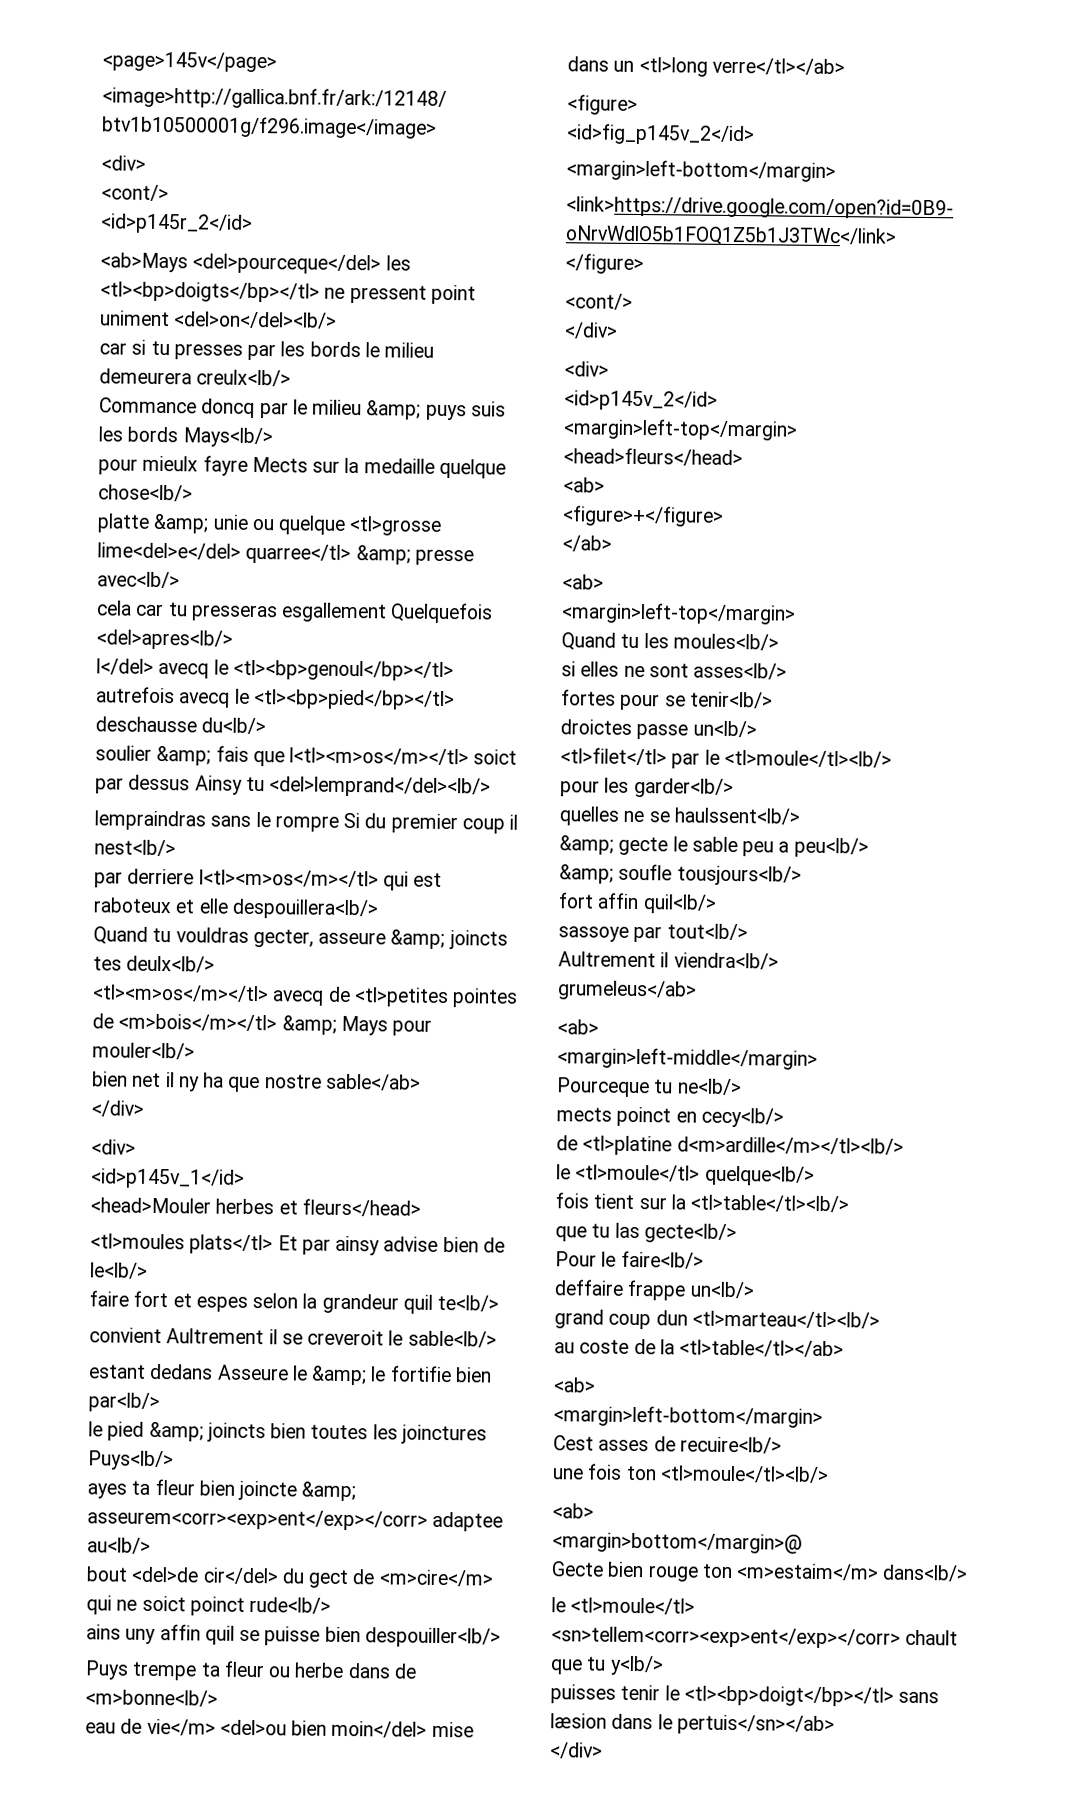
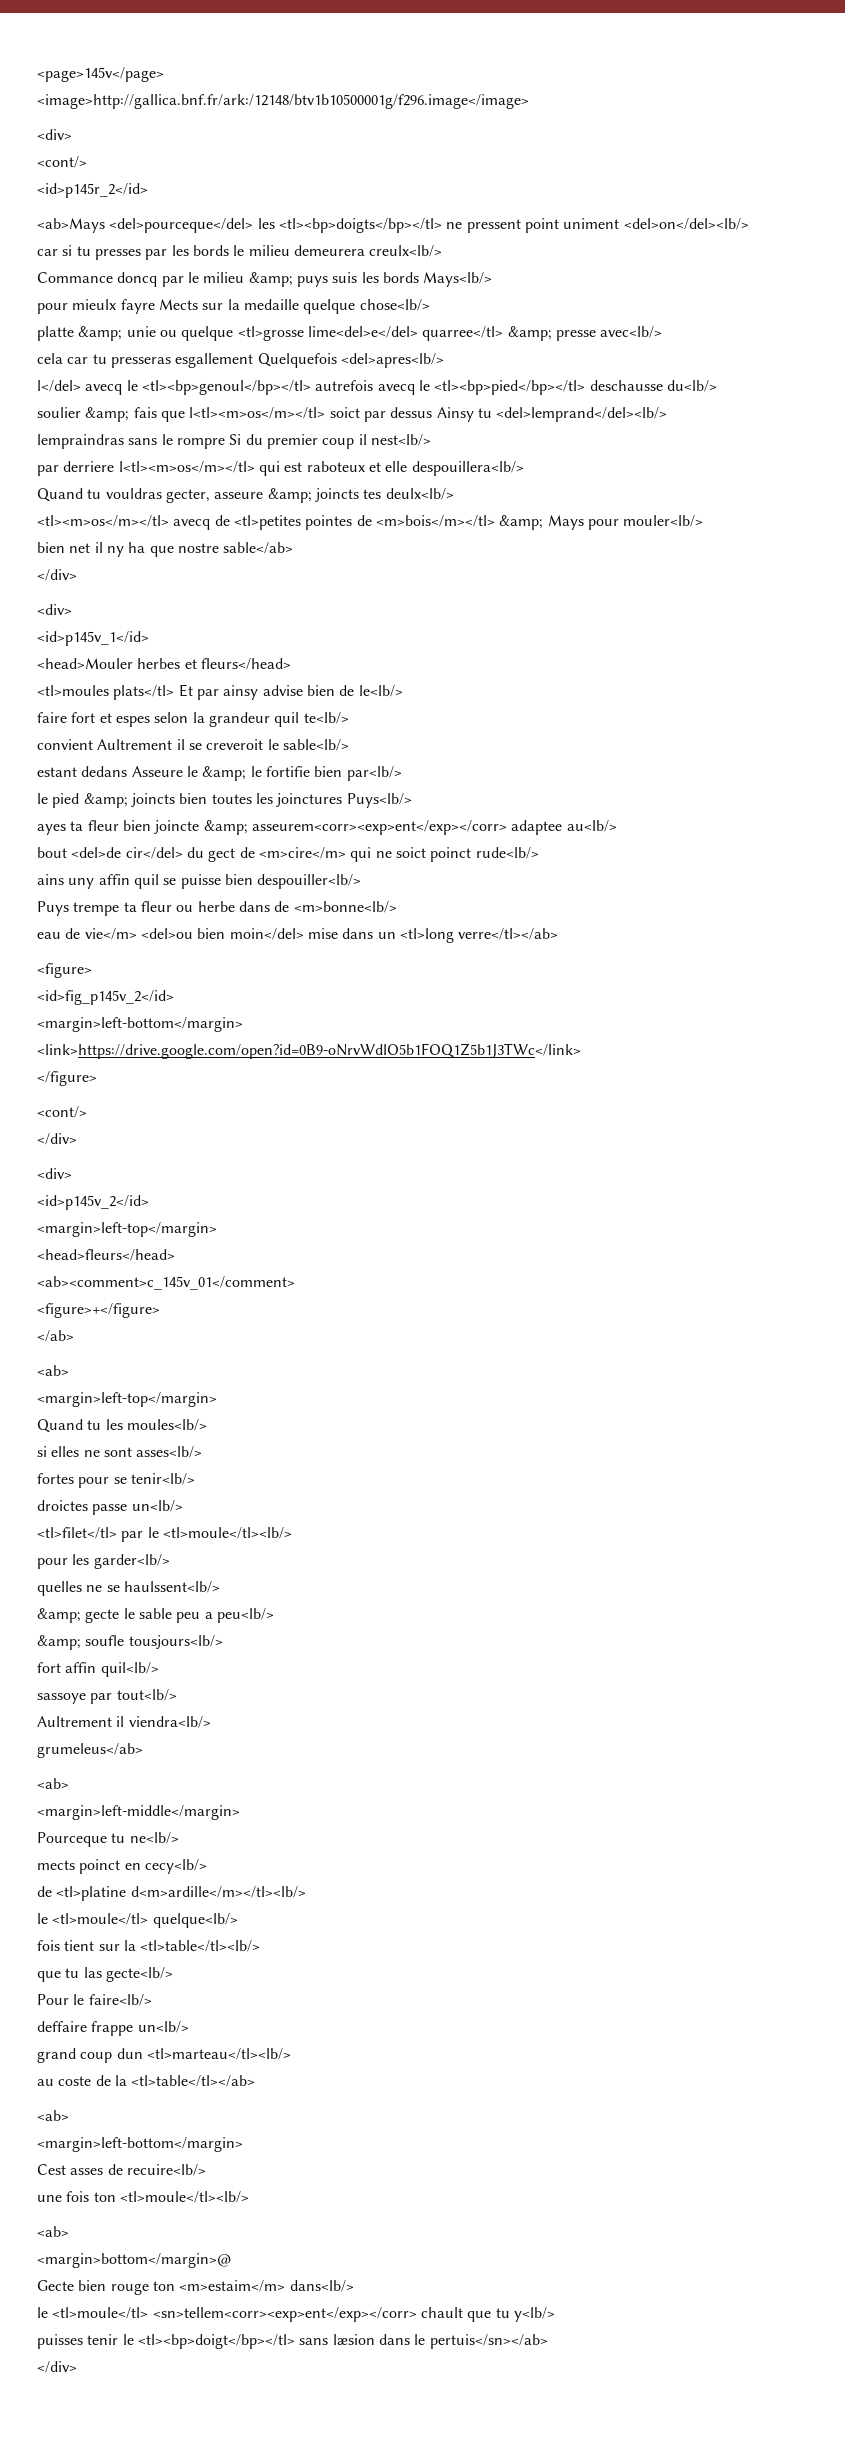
[563,477,605,493] <ab> -> [37,1276,295,1290] <ab><comment>c_145v_01</comment>

